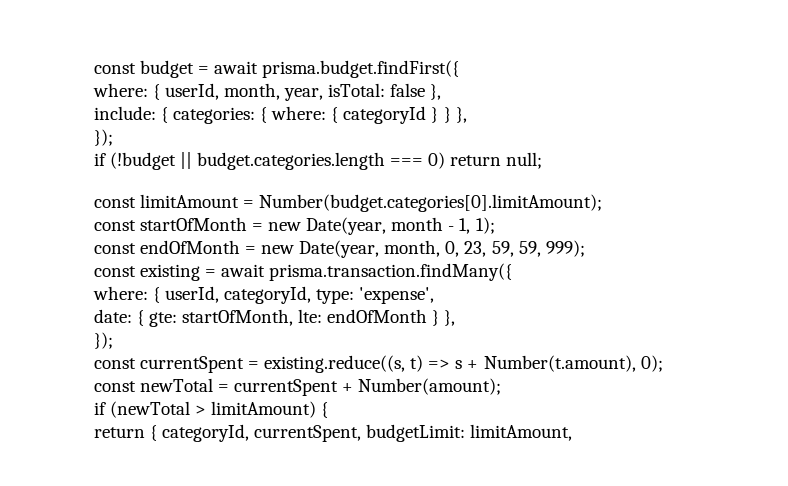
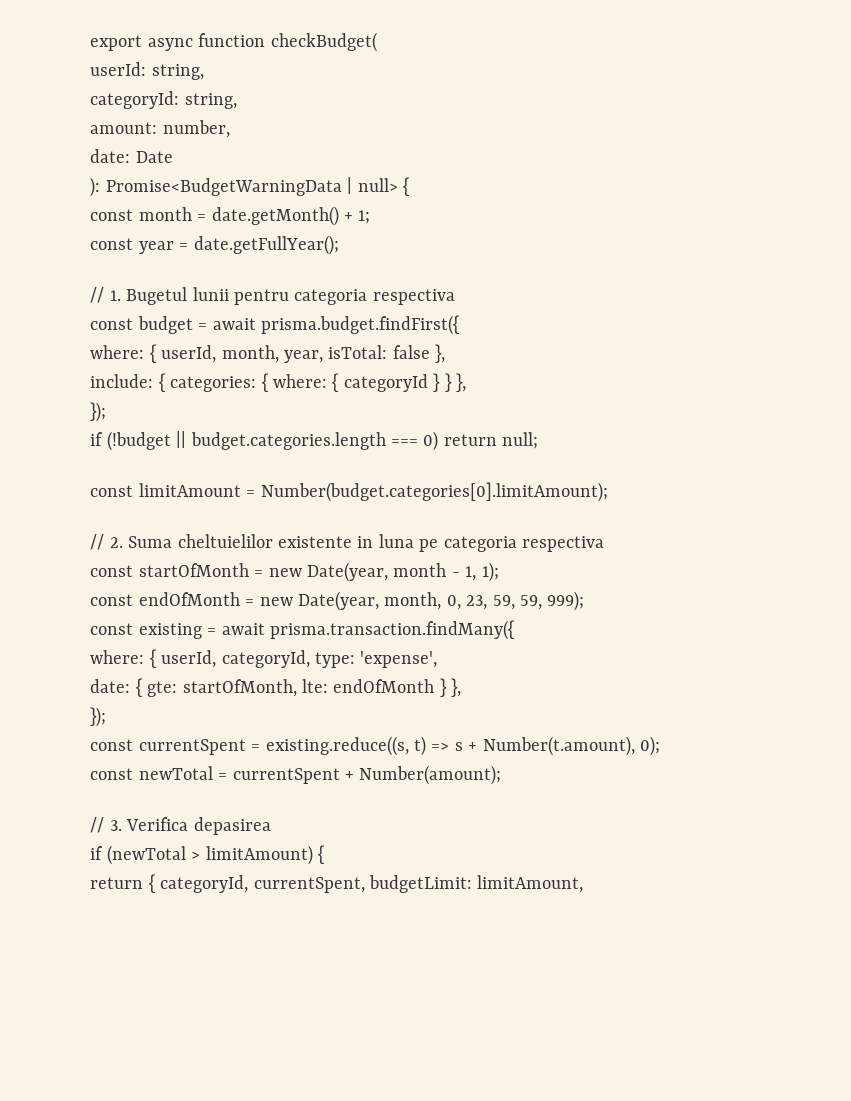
(93, 68) none -> [90,32,377,52] [90,62,204,80] [90,91,237,109] [90,120,230,138] [90,149,173,163] [90,177,410,197] [90,206,371,226] [90,235,339,255] [90,287,455,305] export async function checkBudget( // userId: string, // categoryId: string, // amount: number, // date: Date // ): Promise<BudgetWarningData | null> { // const month = date.getMonth() + 1; // const year = date.getFullYear(); // // 1. Bugetul lunii pentru categoria respectiva //
(602, 203) none -> [90,534,604,552] // // 2. Suma cheltuielilor existente in luna pe categoria respectiva
(502, 386) none -> [90,817,271,835] // // 3. Verifica depasirea

